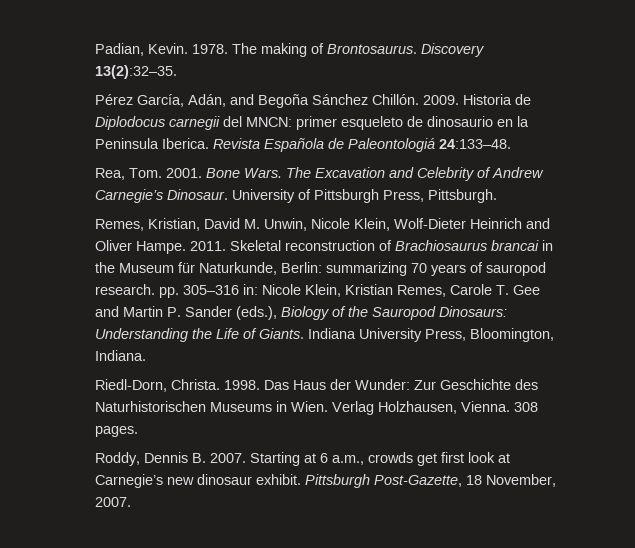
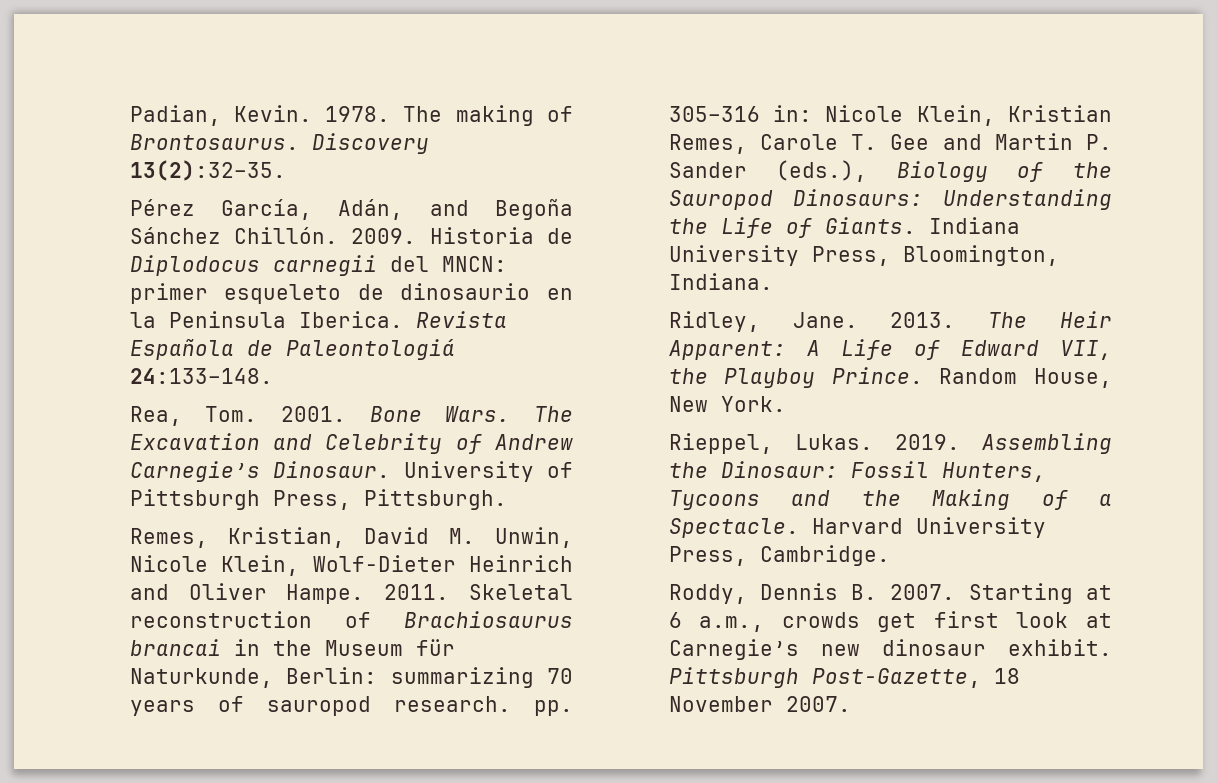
[439,139,512,149] 24:133–48. -> [129,368,273,384] 24:133–148.
[95,379,539,392] [95,401,539,415] [95,426,139,437] Riedl-Dorn, Christa. 1998. Das Haus der Wunder: Zur Geschichte des Naturhistorischen Museums in Wien. Verlag Holzhausen, Vienna. 308 pages. -> [668,311,1112,332] [668,339,1112,360] [668,367,1112,388] [668,396,786,412] [668,433,1112,454] [668,461,1046,482] [668,489,1112,510] [668,517,1046,538] [668,545,890,566] Ridley, Jane. 2013. The Heir Apparent: A Life of Edward VII, the Playboy Prince. Random House, New York. // Rieppel, Lukas. 2019. Assembling the Dinosaur: Fossil Hunters, Tycoons and the Making of a Spectacle. Harvard University Press, Cambridge.
[486,474,557,487] November, -> [668,696,773,712] November

